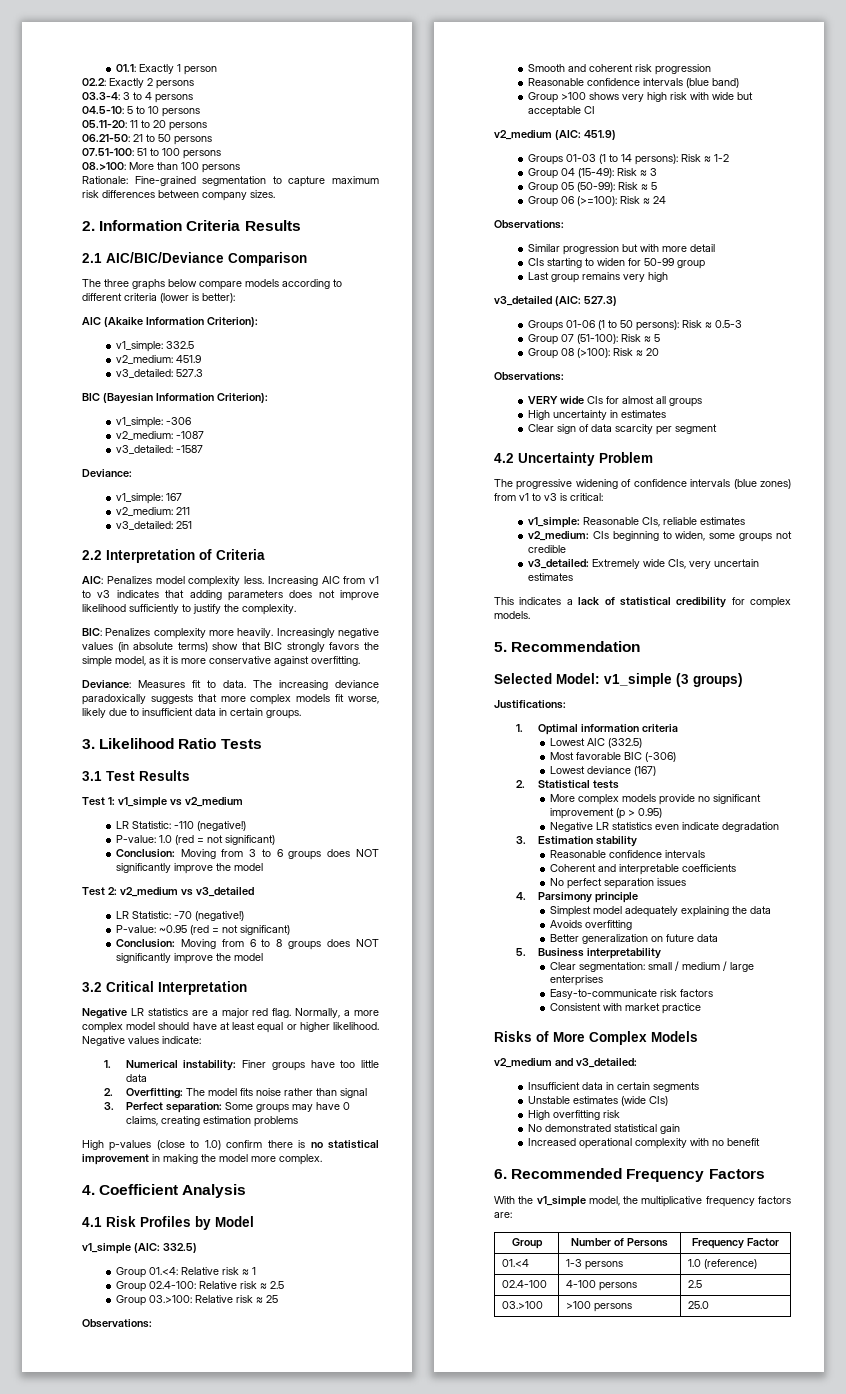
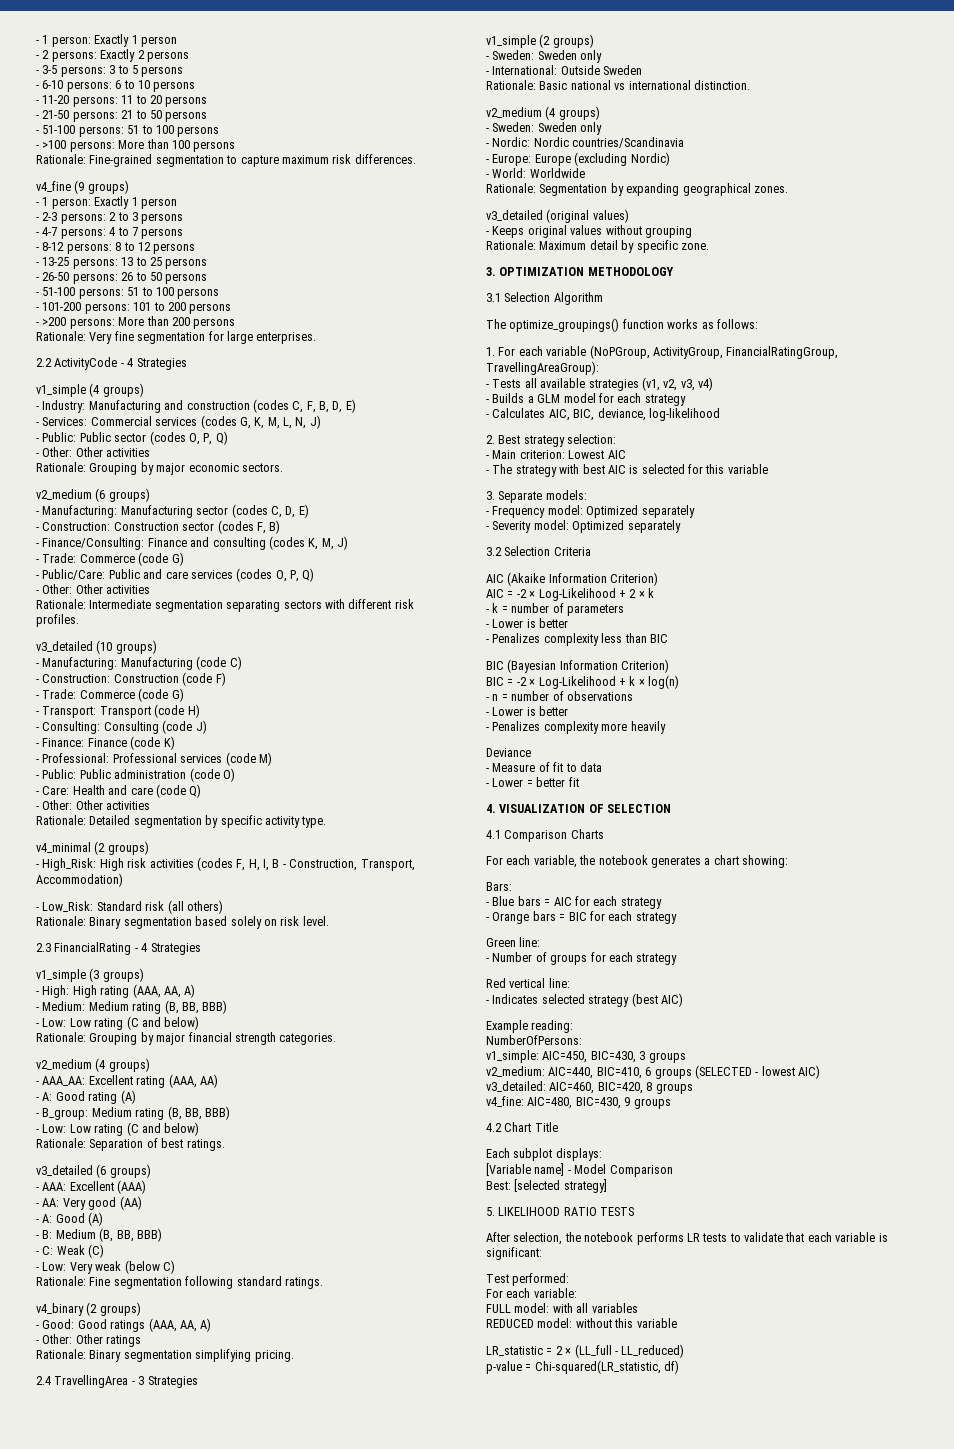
[115,64,217,75] [82,78,106,86] 01.1: Exactly 1 person // 02.2: -> [36,34,177,47] [36,50,97,62] - 1 person: Exactly 1 person // - 2 persons:
[82,92,193,103] [82,106,133,114] 03.3-4: 3 to 4 persons // 04.5-10: 5 -> [36,65,184,77] [36,80,122,92] - 3-5 persons: 3 to 5 persons // - 6-10 persons: 6
[82,120,127,128] 05.11-20: -> [36,95,118,107] - 11-20 persons:
[82,134,130,142] 06.21-50: -> [36,110,118,122] - 21-50 persons:
[82,148,221,159] [82,162,126,170] 07.51-100: 51 to 100 persons // 08.>100: -> [36,125,220,137] [36,140,115,152] - 51-100 persons: 51 to 100 persons // - >100 persons:
[102,190,275,201] [82,220,301,231] [82,252,307,266] [82,279,342,290] [82,293,235,303] [82,317,258,327] [115,341,194,352] [115,355,201,364] [115,369,203,378] [82,393,268,404] [115,417,191,428] [115,431,204,440] [115,445,203,454] [82,469,132,477] [115,493,182,504] [115,507,190,516] [115,521,192,530] [82,549,265,563] [82,576,379,587] [82,590,379,601] [82,604,296,615] [82,628,379,639] [82,642,379,652] [82,656,360,667] [82,680,379,690] [82,694,379,705] [82,708,301,719] [82,738,262,749] [82,770,190,781] [82,797,243,808] [115,821,246,831] [115,835,275,845] [115,849,380,860] [115,863,263,874] [82,887,254,897] [115,911,244,921] [115,925,290,935] [115,939,380,950] [115,953,263,964] [82,981,247,995] [82,1008,379,1019] [82,1022,380,1033] [82,1036,201,1046] [103,1060,379,1071] [125,1074,147,1082] [103,1088,367,1099] [103,1102,350,1113] [125,1116,298,1127] [82,1140,380,1151] [82,1154,322,1165] [82,1184,247,1198] [82,1216,254,1230] [82,1243,197,1254] [115,1267,256,1278] [115,1281,284,1292] [115,1295,278,1306] [82,1319,152,1328] [527,64,711,75] [527,78,739,88] [527,92,753,103] [527,106,595,117] [494,130,616,140] [527,154,729,165] [527,168,657,179] [527,182,657,193] [527,196,666,207] [494,220,564,229] [527,244,715,255] [527,258,705,269] [527,272,668,283] [494,296,617,306] [527,320,742,331] [527,334,660,345] [527,348,659,359] [494,372,564,381] [527,396,702,407] [527,410,666,420] [527,424,717,435] [494,452,653,466] [494,479,791,490] [494,493,603,501] [527,517,745,528] [527,531,792,542] [527,545,566,553] [527,559,759,569] [527,573,573,581] [494,597,791,608] [494,611,530,619] [494,641,641,652] [494,673,743,687] [494,700,566,709] [515,724,678,735] [549,738,642,748] [549,752,676,762] [549,766,656,776] [515,780,619,789] [549,794,761,805] [549,808,662,819] [549,822,779,832] [515,836,637,847] [549,850,705,858] [549,864,736,875] [549,878,686,889] [515,892,638,903] [549,906,771,917] [549,920,632,930] [549,934,718,944] [515,948,661,959] [549,961,754,972] [549,975,603,986] [549,989,713,999] [549,1003,701,1014] [494,1031,698,1045] [494,1058,637,1068] [527,1082,699,1092] [527,1096,668,1106] [527,1110,620,1120] [527,1124,680,1134] [527,1138,760,1149] [494,1168,765,1182] [494,1196,791,1207] [494,1212,512,1218] [511,1238,543,1249] [571,1238,668,1247] [692,1238,779,1249] [501,1259,529,1267] [565,1259,623,1270] [687,1259,757,1269] [501,1280,547,1288] [565,1280,637,1291] [687,1280,702,1288] [501,1301,543,1309] [565,1301,632,1312] [687,1301,709,1309] differences between company sizes. // 2. Information Criteria Results // 2.1 AIC/BIC/Deviance Comparison // The three graphs below compare models according to different criteria (lower is better): // AIC (Akaike Information Criterion): // v1_simple: 332.5 // v2_medium: 451.9 // v3_detailed: 527.3 // BIC (Bayesian Information Criterion): // v1_simple: -306 // v2_medium: -1087 // v3_detailed: -1587 // Deviance: // v1_simple: 167 // v2_medium: 211 // v3_detailed: 251 // 2.2 Interpretation of Criteria // AIC: Penalizes model complexity less. Increasing AIC from v1 to v3 indicates that adding parameters does not improve likelihood sufficiently to justify the complexity. // BIC: Penalizes complexity more heavily. Increasingly negative values (in absolute terms) show that BIC strongly favors the simple model, as it is more conservative against overfitting. // Deviance: Measures fit to data. The increasing deviance paradoxically suggests that more complex models fit worse, likely due to insufficient data in certain groups. // 3. Likelihood Ratio Tests // 3.1 Test Results // Test 1: v1_simple vs v2_medium // LR Statistic: -110 (negative!) // P-value: 1.0 (red = not significant) // Conclusion: Moving from 3 to 6 groups does NOT significantly improve the model // Test 2: v2_medium vs v3_detailed // LR Statistic: -70 (negative!) // P-value: ~0.95 (red = not significant) // Conclusion: Moving from 6 to 8 groups does NOT significantly improve the model // 3.2 Critical Interpretation // Negative LR statistics are a major red flag. Normally, a more complex model should have at least equal or higher likelihood. Negative values indicate: // 1. Numerical instability: Finer groups have too little data // 2. Overfitting: The model fits noise rather than signal // 3. Perfect separation: Some groups may have 0 claims, creating estimation problems // High p-values (close to 1.0) confirm there is no statistical improvement in making the model more complex. // 4. Coefficient Analysis // 4.1 Risk Profiles by Model // v1_simple (AIC: 332.5) // Group 01.<4: Relative risk ≈ 1 // Group 02.4-100: Relative risk ≈ 2.5 // Group 03.>100: Relative risk ≈ 25 // Observations: // Smooth and coherent risk progression // Reasonable confidence intervals (blue band) // Group >100 shows very high risk with wide but acceptable CI // v2_medium (AIC: 451.9) // Groups 01-03 (1 to 14 persons): Risk ≈ 1-2 // Group 04 (15-49): Risk ≈ 3 // Group 05 (50-99): Risk ≈ 5 // Group 06 (>=100): Risk ≈ 24 // Observations: // Similar progression but with more detail // CIs starting to widen for 50-99 group // Last group remains very high // v3_detailed (AIC: 527.3) // Groups 01-06 (1 to 50 persons): Risk ≈ 0.5-3 // Group 07 (51-100): Risk ≈ 5 // Group 08 (>100): Risk ≈ 20 // Observations: // VERY wide CIs for almost all groups // High uncertainty in estimates // Clear sign of data scarcity per segment // 4.2 Uncertainty Problem // The progressive widening of confidence intervals (blue zones) from v1 to v3 is critical: // v1_simple: Reasonable CIs, reliable estimates // v2_medium: CIs beginning to widen, some groups not credible // v3_detailed: Extremely wide CIs, very uncertain estimates // This indicates a lack of statistical credibility for complex models. // 5. Recommendation // Selected Model: v1_simple (3 groups) // Justifications: // 1. Optimal information criteria // Lowest AIC (332.5) // Most favorable BIC (-306) // Lowest deviance (167) // 2. Statistical tests // More complex models provide no significant improvement (p > 0.95) // Negative LR statistics even indicate degradation // 3. Estimation stability // Reasonable confidence intervals // Coherent and interpretable coefficients // No perfect separation issues // 4. Parsimony principle // Simplest model adequately explaining the data // Avoids overfitting // Better generalization on future data // 5. Business interpretability // Clear segmentation: small / medium / large enterprises // Easy-to-communicate risk factors // Consistent with market practice // Risks of More Complex Models // v2_medium and v3_detailed: // Insufficient data in certain segments // Unstable estimates (wide CIs) // High overfitting risk // No demonstrated statistical gain // Increased operational complexity with no benefit // 6. Recommended Frequency Factors // With the v1_simple model, the multiplicative frequency factors are: // Group | Number of Persons | Frequency Factor // 01.<4 | 1-3 persons | 1.0 (reference) // 02.4-100 | 4-100 persons | 2.5 // 03.>100 | >100 persons | 25.0 -> [354,154,416,164] [36,180,129,194] [36,196,177,209] [36,212,184,224] [36,227,184,239] [36,242,196,254] [36,257,208,269] [36,272,208,284] [36,287,220,299] [36,302,232,314] [36,316,236,329] [36,331,317,344] [36,357,187,370] [36,383,144,397] [36,399,356,413] [36,415,321,429] [36,431,228,445] [36,447,151,457] [36,462,283,475] [36,488,150,502] [36,504,309,518] [36,520,281,534] [36,536,348,550] [36,552,184,566] [36,568,315,582] [36,584,151,594] [36,599,414,612] [36,614,79,627] [36,640,157,654] [36,656,242,670] [36,672,226,686] [36,688,184,702] [36,704,200,718] [36,720,207,734] [36,736,175,750] [36,752,272,766] [36,768,235,782] [36,784,202,798] [36,800,151,810] [36,815,327,828] [36,841,149,855] [36,857,415,871] [36,873,123,887] [36,900,223,914] [36,916,329,929] [36,942,201,955] [36,968,144,982] [36,984,196,998] [36,1000,228,1014] [36,1016,200,1030] [36,1032,337,1045] [36,1058,150,1072] [36,1074,218,1088] [36,1090,136,1104] [36,1106,231,1120] [36,1122,200,1136] [36,1138,225,1151] [36,1164,151,1178] [36,1180,147,1194] [36,1196,142,1210] [36,1212,104,1226] [36,1228,162,1242] [36,1244,105,1258] [36,1260,175,1274] [36,1276,323,1289] [36,1302,141,1316] [36,1318,212,1332] [36,1334,142,1347] [36,1349,294,1362] [36,1375,198,1388] [486,34,594,48] [486,50,603,63] [486,65,643,75] [486,80,750,90] [486,106,600,120] [486,122,603,135] [486,137,685,148] [486,152,670,166] [486,168,585,178] [486,183,788,196] [486,209,629,223] [486,225,692,238] [486,240,709,253] [486,267,674,276] [486,292,603,305] [486,318,758,332] [486,345,839,359] [486,361,599,375] [486,377,713,391] [486,393,686,406] [486,408,720,421] [486,434,617,447] [486,450,626,459] [486,464,768,477] [486,490,587,503] [486,505,695,518] [486,520,681,533] [486,546,591,556] [486,572,659,586] [486,588,654,601] [486,603,624,616] [486,618,569,628] [486,633,668,646] [486,659,670,673] [486,675,679,689] [486,691,633,701] [486,706,569,716] [486,721,666,734] [486,748,531,757] [486,762,602,772] [486,777,579,787] [486,804,672,813] [486,829,604,842] [486,855,788,868] [486,882,512,891] [486,896,662,909] [486,911,677,924] [486,937,541,947] [486,952,678,965] [486,978,570,988] [486,993,683,1007] [486,1020,574,1033] [486,1035,582,1045] [486,1050,686,1063] [486,1065,820,1079] [486,1081,693,1094] [486,1096,671,1109] [486,1122,558,1132] [486,1148,602,1161] [486,1163,673,1177] [486,1179,607,1193] [486,1207,635,1216] [486,1232,888,1245] [486,1247,542,1260] [486,1273,570,1286] [486,1288,577,1298] [486,1303,638,1313] [486,1318,677,1328] [486,1344,685,1358] [486,1360,680,1374] differences. // v4_fine (9 groups) // - 1 person: Exactly 1 person // - 2-3 persons: 2 to 3 persons // - 4-7 persons: 4 to 7 persons // - 8-12 persons: 8 to 12 persons // - 13-25 persons: 13 to 25 persons // - 26-50 persons: 26 to 50 persons // - 51-100 persons: 51 to 100 persons // - 101-200 persons: 101 to 200 persons // - >200 persons: More than 200 persons // Rationale: Very fine segmentation for large enterprises. // 2.2 ActivityCode - 4 Strategies // v1_simple (4 groups) // - Industry: Manufacturing and construction (codes C, F, B, D, E) // - Services: Commercial services (codes G, K, M, L, N, J) // - Public: Public sector (codes O, P, Q) // - Other: Other activities // Rationale: Grouping by major economic sectors. // v2_medium (6 groups) // - Manufacturing: Manufacturing sector (codes C, D, E) // - Construction: Construction sector (codes F, B) // - Finance/Consulting: Finance and consulting (codes K, M, J) // - Trade: Commerce (code G) // - Public/Care: Public and care services (codes O, P, Q) // - Other: Other activities // Rationale: Intermediate segmentation separating sectors with different risk profiles. // v3_detailed (10 groups) // - Manufacturing: Manufacturing (code C) // - Construction: Construction (code F) // - Trade: Commerce (code G) // - Transport: Transport (code H) // - Consulting: Consulting (code J) // - Finance: Finance (code K) // - Professional: Professional services (code M) // - Public: Public administration (code O) // - Care: Health and care (code Q) // - Other: Other activities // Rationale: Detailed segmentation by specific activity type. // v4_minimal (2 groups) // - High_Risk: High risk activities (codes F, H, I, B - Construction, Transport, Accommodation) // - Low_Risk: Standard risk (all others) // Rationale: Binary segmentation based solely on risk level. // 2.3 FinancialRating - 4 Strategies // v1_simple (3 groups) // - High: High rating (AAA, AA, A) // - Medium: Medium rating (B, BB, BBB) // - Low: Low rating (C and below) // Rationale: Grouping by major financial strength categories. // v2_medium (4 groups) // - AAA_AA: Excellent rating (AAA, AA) // - A: Good rating (A) // - B_group: Medium rating (B, BB, BBB) // - Low: Low rating (C and below) // Rationale: Separation of best ratings. // v3_detailed (6 groups) // - AAA: Excellent (AAA) // - AA: Very good (AA) // - A: Good (A) // - B: Medium (B, BB, BBB) // - C: Weak (C) // - Low: Very weak (below C) // Rationale: Fine segmentation following standard ratings. // v4_binary (2 groups) // - Good: Good ratings (AAA, AA, A) // - Other: Other ratings // Rationale: Binary segmentation simplifying pricing. // 2.4 TravellingArea - 3 Strategies // v1_simple (2 groups) // - Sweden: Sweden only // - International: Outside Sweden // Rationale: Basic national vs international distinction. // v2_medium (4 groups) // - Sweden: Sweden only // - Nordic: Nordic countries/Scandinavia // - Europe: Europe (excluding Nordic) // - World: Worldwide // Rationale: Segmentation by expanding geographical zones. // v3_detailed (original values) // - Keeps original values without grouping // Rationale: Maximum detail by specific zone. // 3. OPTIMIZATION METHODOLOGY // 3.1 Selection Algorithm // The optimize_groupings() function works as follows: // 1. For each variable (NoPGroup, ActivityGroup, FinancialRatingGroup, TravellingAreaGroup): // - Tests all available strategies (v1, v2, v3, v4) // - Builds a GLM model for each strategy // - Calculates AIC, BIC, deviance, log-likelihood // 2. Best strategy selection: // - Main criterion: Lowest AIC // - The strategy with best AIC is selected for this variable // 3. Separate models: // - Frequency model: Optimized separately // - Severity model: Optimized separately // 3.2 Selection Criteria // AIC (Akaike Information Criterion) // AIC = -2 × Log-Likelihood + 2 × k // - k = number of parameters // - Lower is better // - Penalizes complexity less than BIC // BIC (Bayesian Information Criterion) // BIC = -2 × Log-Likelihood + k × log(n) // - n = number of observations // - Lower is better // - Penalizes complexity more heavily // Deviance // - Measure of fit to data // - Lower = better fit // 4. VISUALIZATION OF SELECTION // 4.1 Comparison Charts // For each variable, the notebook generates a chart showing: // Bars: // - Blue bars = AIC for each strategy // - Orange bars = BIC for each strategy // Green line: // - Number of groups for each strategy // Red vertical line: // - Indicates selected strategy (best AIC) // Example reading: // NumberOfPersons: // v1_simple: AIC=450, BIC=430, 3 groups // v2_medium: AIC=440, BIC=410, 6 groups (SELECTED - lowest AIC) // v3_detailed: AIC=460, BIC=420, 8 groups // v4_fine: AIC=480, BIC=430, 9 groups // 4.2 Chart Title // Each subplot displays: // [Variable name] - Model Comparison // Best: [selected strategy] // 5. LIKELIHOOD RATIO TESTS // After selection, the notebook performs LR tests to validate that each variable is significant: // Test performed: // For each variable: // FULL model: with all variables // REDUCED model: without this variable // LR_statistic = 2 × (LL_full - LL_reduced) // p-value = Chi-squared(LR_statistic, df)

